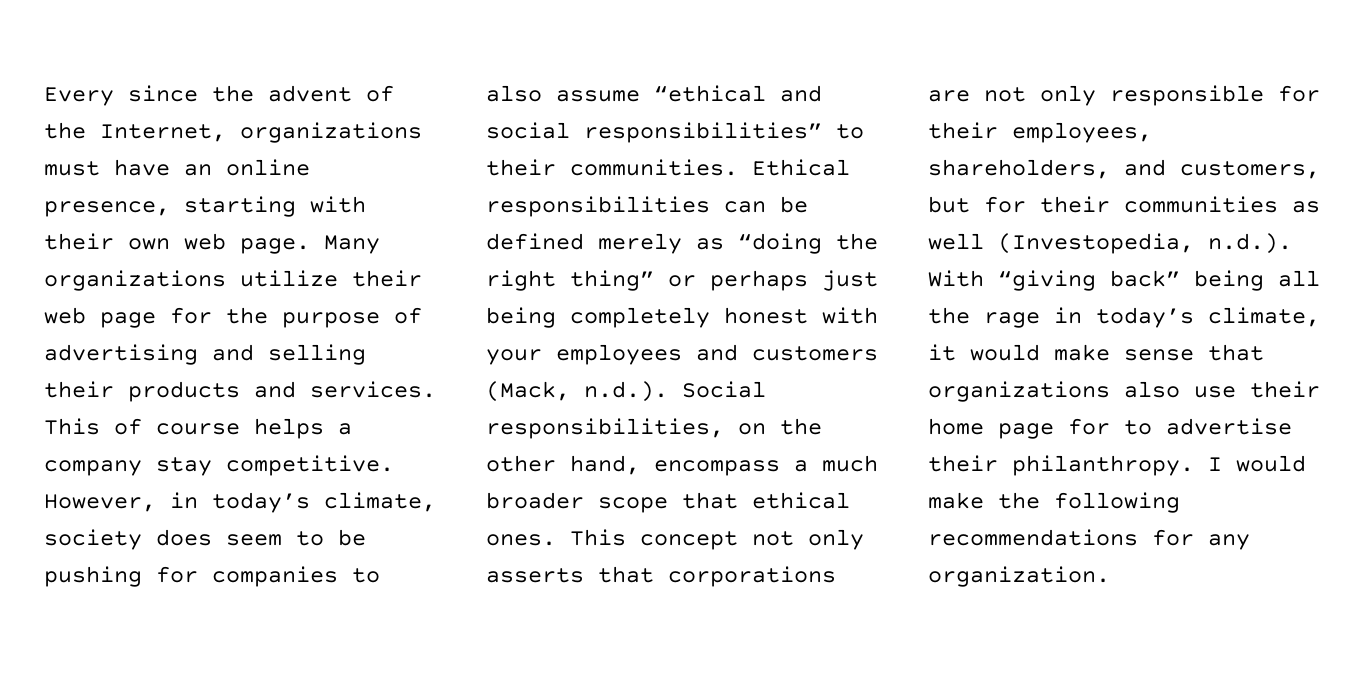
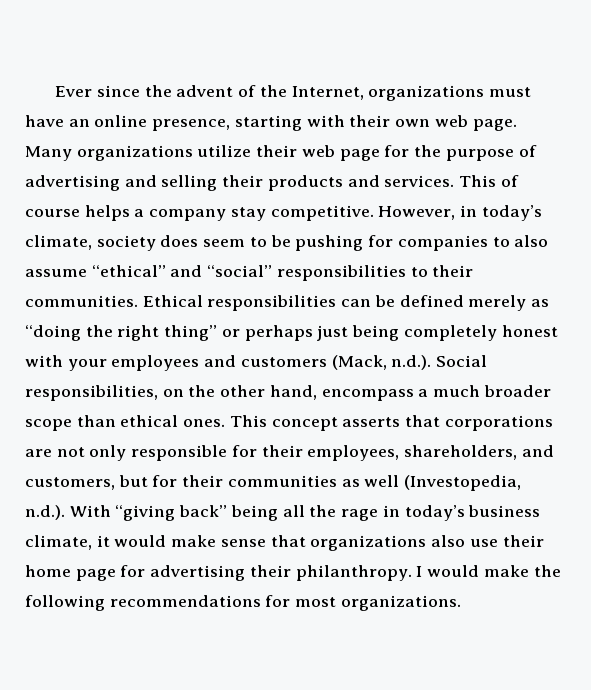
[44,87,114,106] Every -> [55,86,93,97] Ever
[654,85,822,102] [486,122,822,143] “ethical and social responsibilities” -> [91,265,406,281] “ethical” and “social” responsibilities
[682,492,738,509] that -> [76,415,116,427] than
[752,529,864,550] not only -> (338, 424) none
(1194, 317) none -> [468,505,541,517] business
[1124,418,1292,435] to advertise -> [150,565,246,581] advertising
[1208,534,1250,550] [928,566,1110,587] any organization. -> [295,595,461,611] most organizations.

